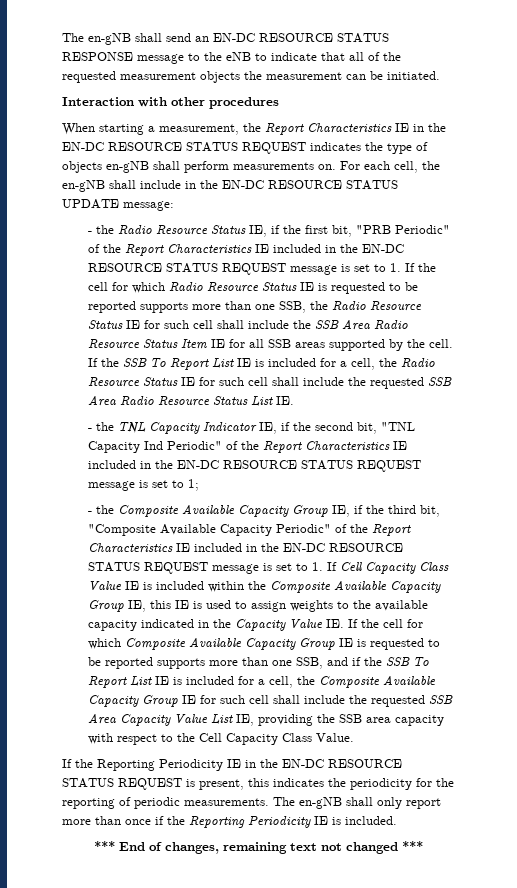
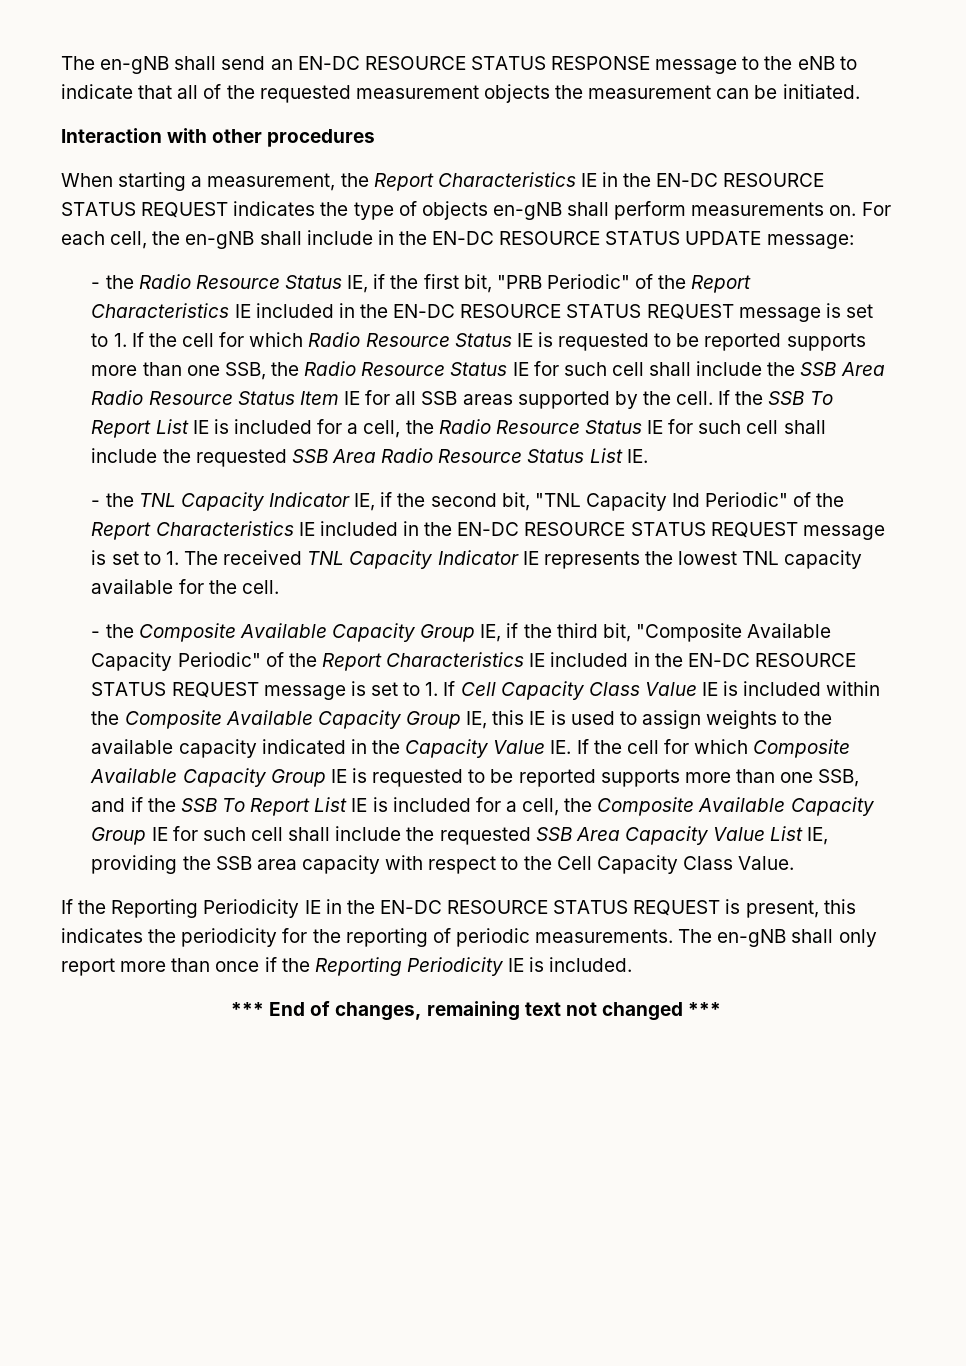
[187,479,199,491] 1; -> [165,550,863,569] [91,579,279,594] 1. The received TNL Capacity Indicator IE represents the lowest TNL capacity available for the cell.

